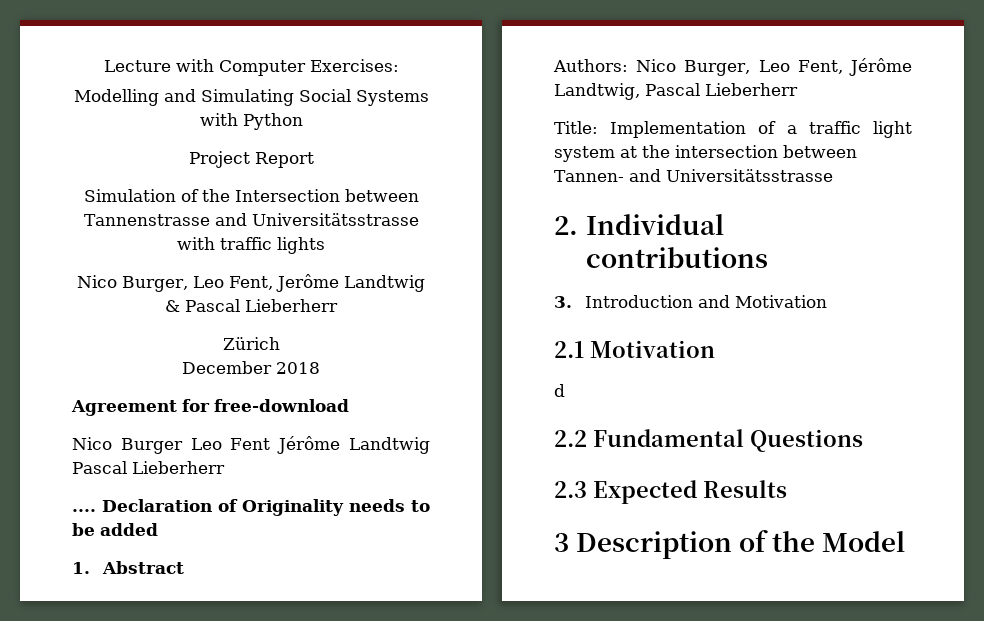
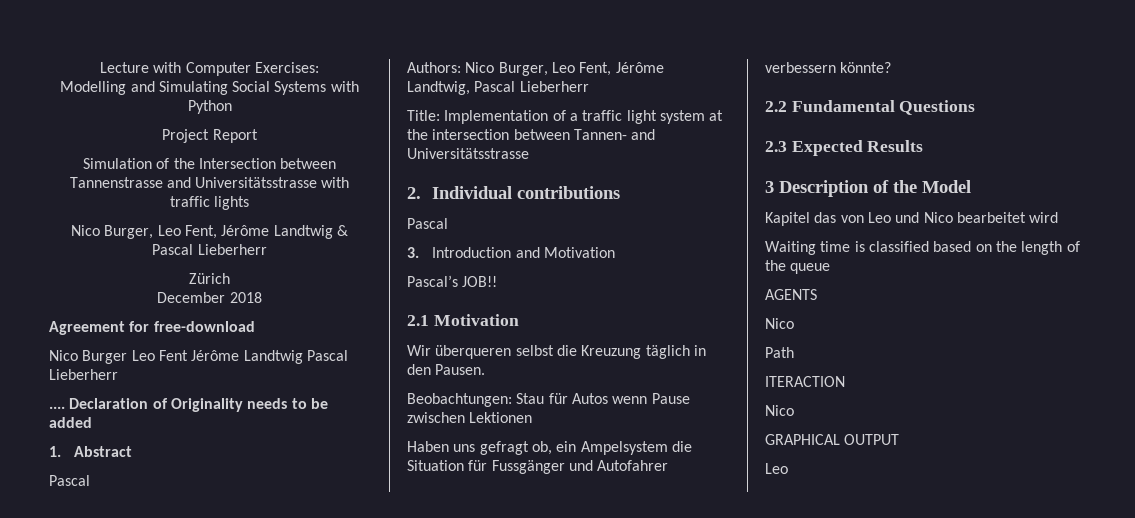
[276,274,340,292] Jerôme -> [221,225,270,236] Jérôme
(184, 567) none -> [49,475,90,486] // Pascal
(769, 257) none -> [407,218,448,229] // Pascal
(827, 301) none -> [407,275,498,287] // Pascal’s JOB!!
[554,384,565,397] d -> [407,345,706,359] [407,364,486,375] [407,393,690,407] [407,412,533,423] [407,441,692,455] [407,460,669,474] [765,62,892,73] Wir überqueren selbst die Kreuzung täglich in den Pausen. // Beobachtungen: Stau für Autos wenn Pause zwischen Lektionen // Haben uns gefragt ob, ein Ampelsystem die Situation für Fussgänger und Autofahrer verbessern könnte?
(906, 541) none -> [765,212,1059,226] [765,241,1080,255] [765,260,831,274] [765,289,817,300] [765,318,794,329] [765,347,794,358] [765,376,845,387] [765,405,794,416] [765,434,900,445] [765,463,788,474] // Kapitel das von Leo und Nico bearbeitet wird // Waiting time is classified based on the length of the queue // AGENTS // Nico // Path // ITERACTION // Nico // GRAPHICAL OUTPUT // Leo

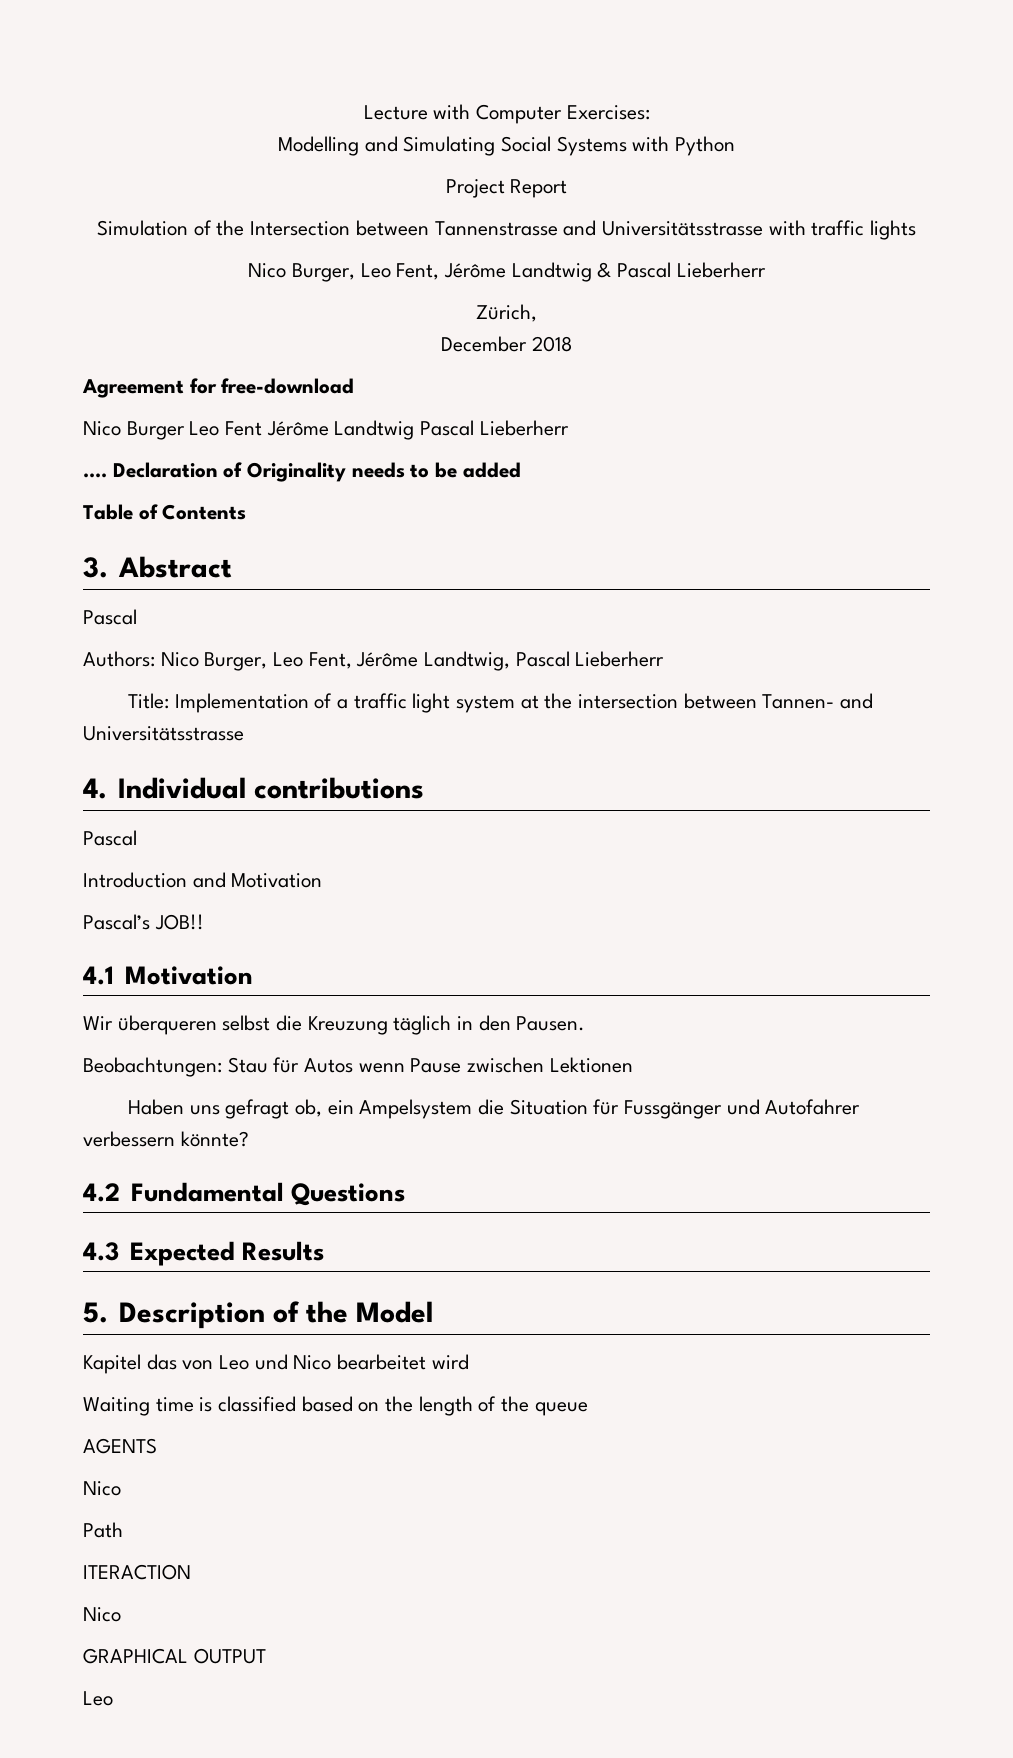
[189,273,230,284] Zürich -> [476,304,537,322] Zürich,
[49,446,61,457] 1. -> [83,504,247,520] [83,557,108,578] Table of Contents // 3.
[407,187,421,199] 2. -> [83,778,107,799] 4.
[407,247,419,258] 3. -> (137, 838) none
[407,315,429,326] 2.1 -> [83,966,114,985] 4.1
[765,101,787,112] 2.2 -> [83,1183,120,1202] 4.2
[765,141,787,152] 2.3 -> [83,1242,119,1261] 4.3
[765,181,774,193] 3 -> [83,1302,108,1323] 5.

